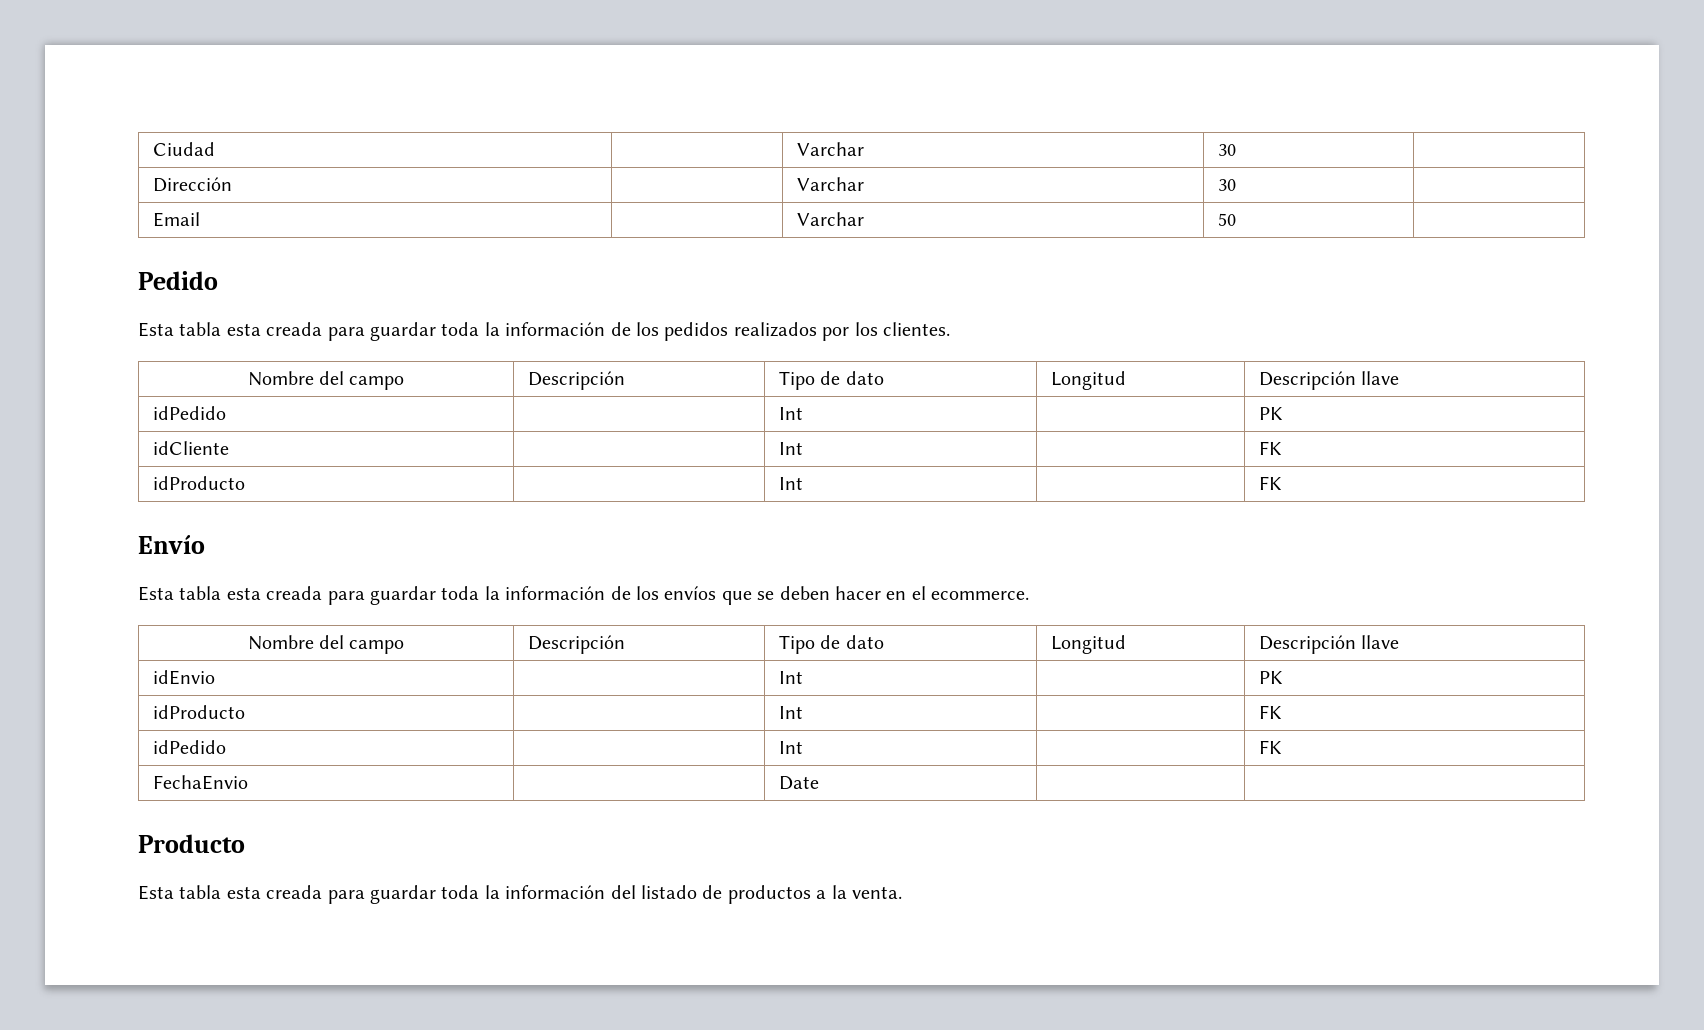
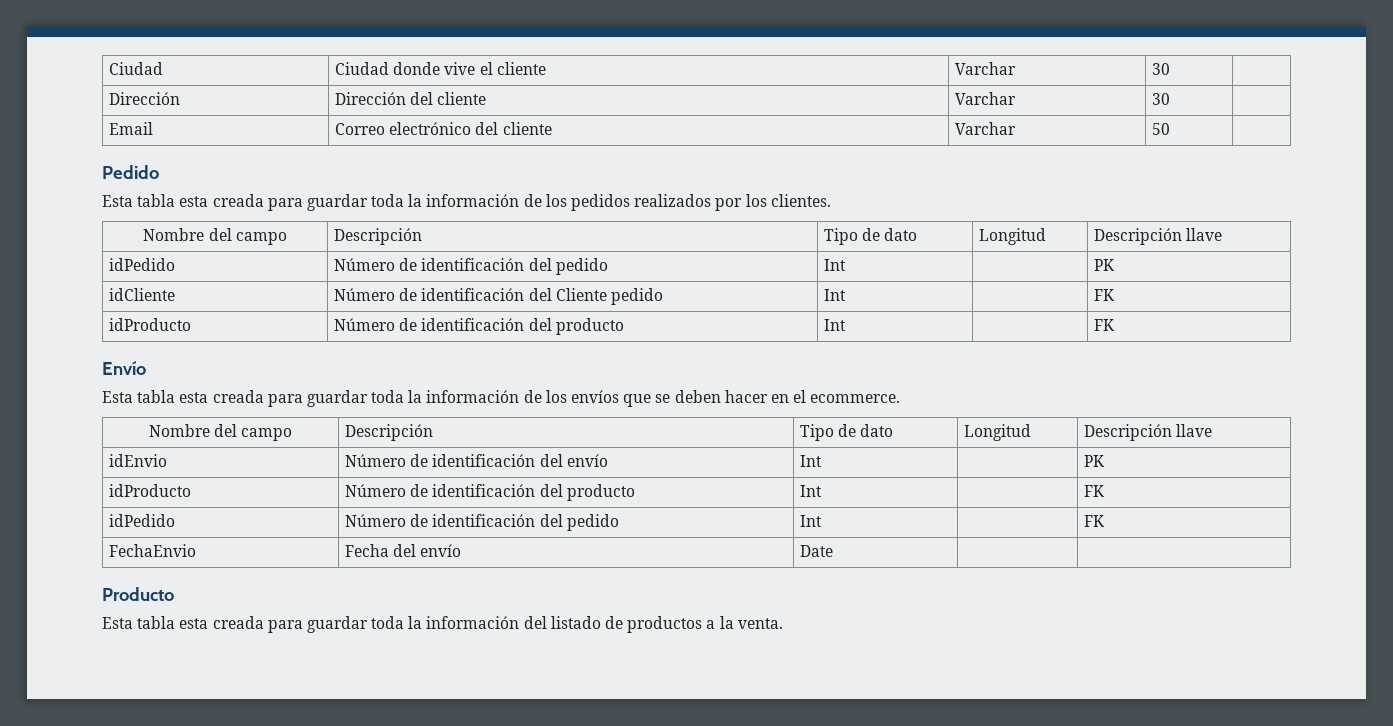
(215, 149) none -> [335,62,546,75] Ciudad donde vive el cliente
(232, 184) none -> [335,92,487,105] Dirección del cliente
(200, 219) none -> [335,122,552,135] Correo electrónico del cliente
[778,407,803,420] [1258,407,1283,420] [152,441,229,455] [778,442,803,455] [1258,441,1282,455] [152,476,245,490] | Int | | PK // idCliente | | Int | | FK // idProducto | -> [334,258,608,275] [824,259,847,271] [1094,259,1116,271] [109,288,176,301] [334,288,663,305] [824,289,847,301] [1094,289,1116,301] [109,318,192,331] [334,318,624,335] Número de identificación del pedido | Int | | PK // idCliente | Número de identificación del Cliente pedido | Int | | FK // idProducto | Número de identificación del producto
[778,671,803,684] [1258,671,1283,684] [152,705,245,719] [778,706,803,719] [1258,705,1282,719] [152,740,226,754] | Int | | PK // idProducto | | Int | | FK // idPedido | -> [345,454,608,467] [800,455,823,467] [1084,455,1106,467] [109,484,192,497] [345,484,635,501] [800,485,823,497] [1084,485,1106,497] [109,514,176,527] [345,514,619,531] Número de identificación del envío | Int | | PK // idProducto | Número de identificación del producto | Int | | FK // idPedido | Número de identificación del pedido
(248, 782) none -> [345,544,462,557] Fecha del envío

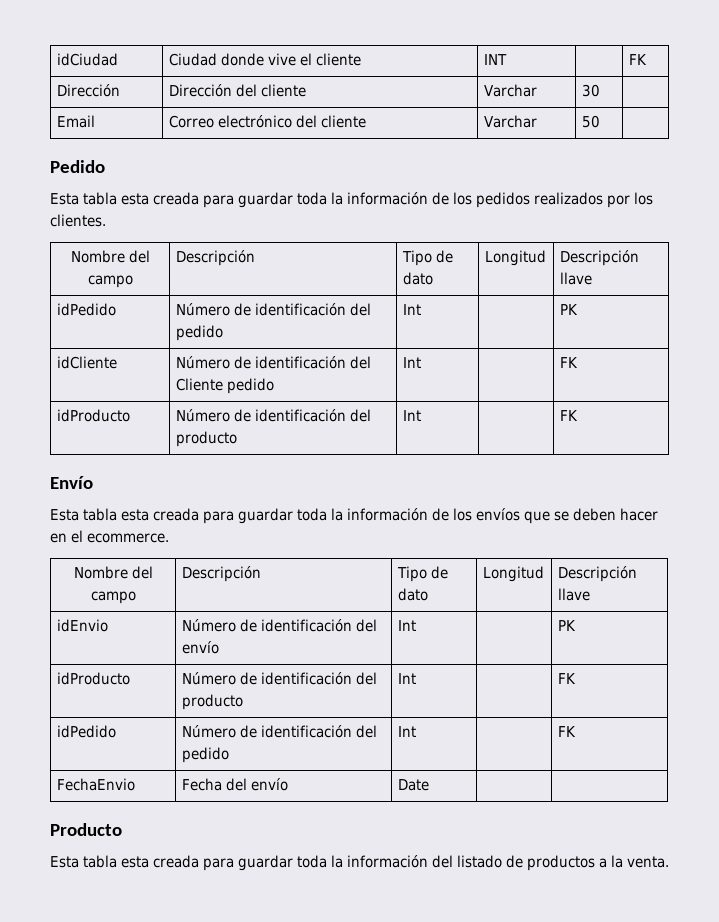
[109,62,164,75] Ciudad -> [56,53,118,66] idCiudad
[955,62,1017,75] [1152,63,1171,75] Varchar | 30 | -> [483,54,507,65] [628,54,647,65] INT | | FK

